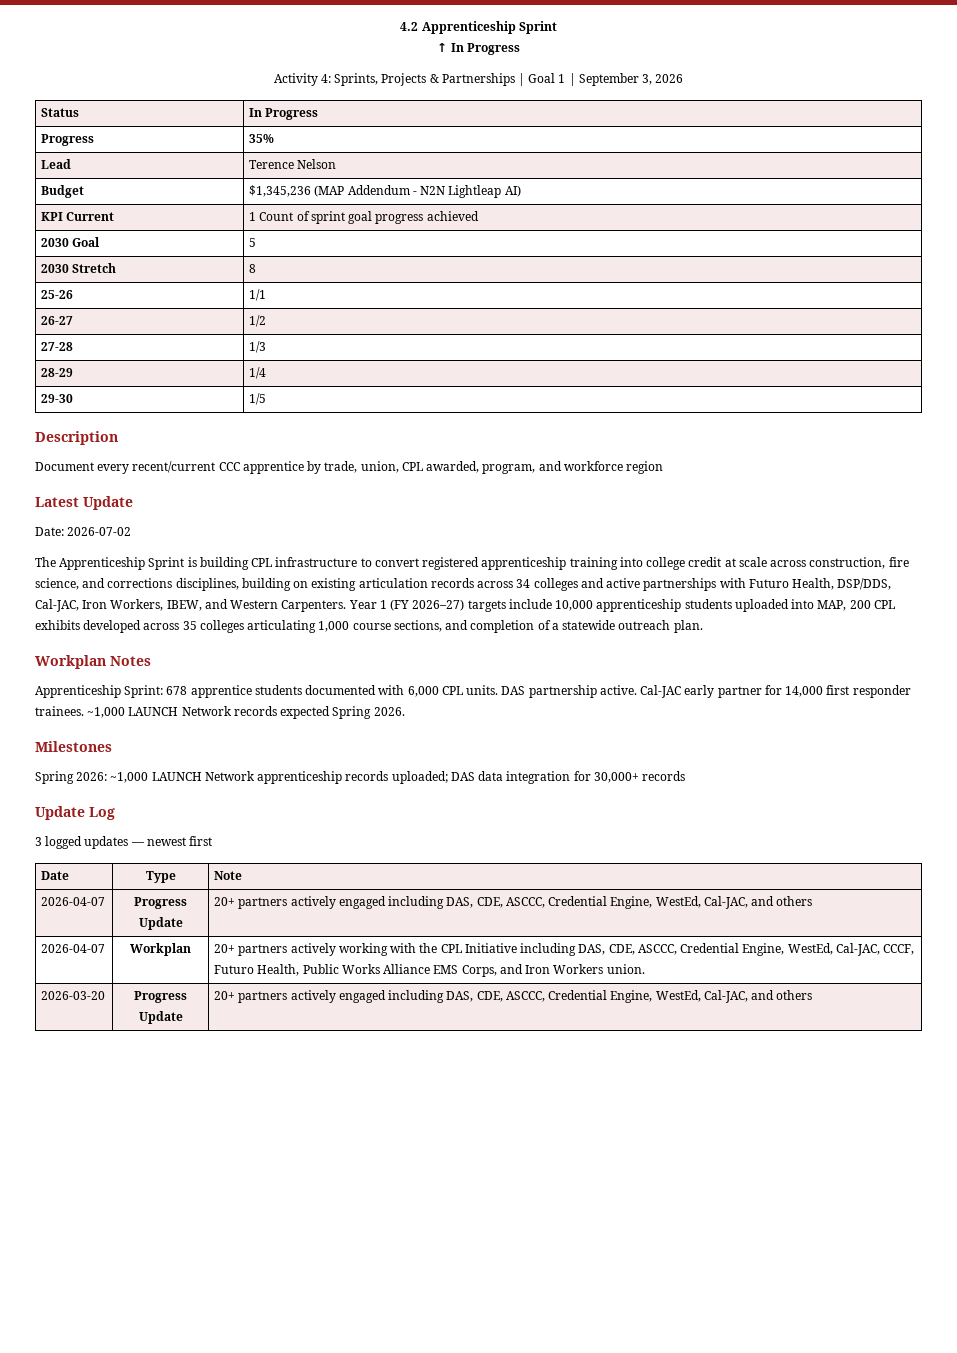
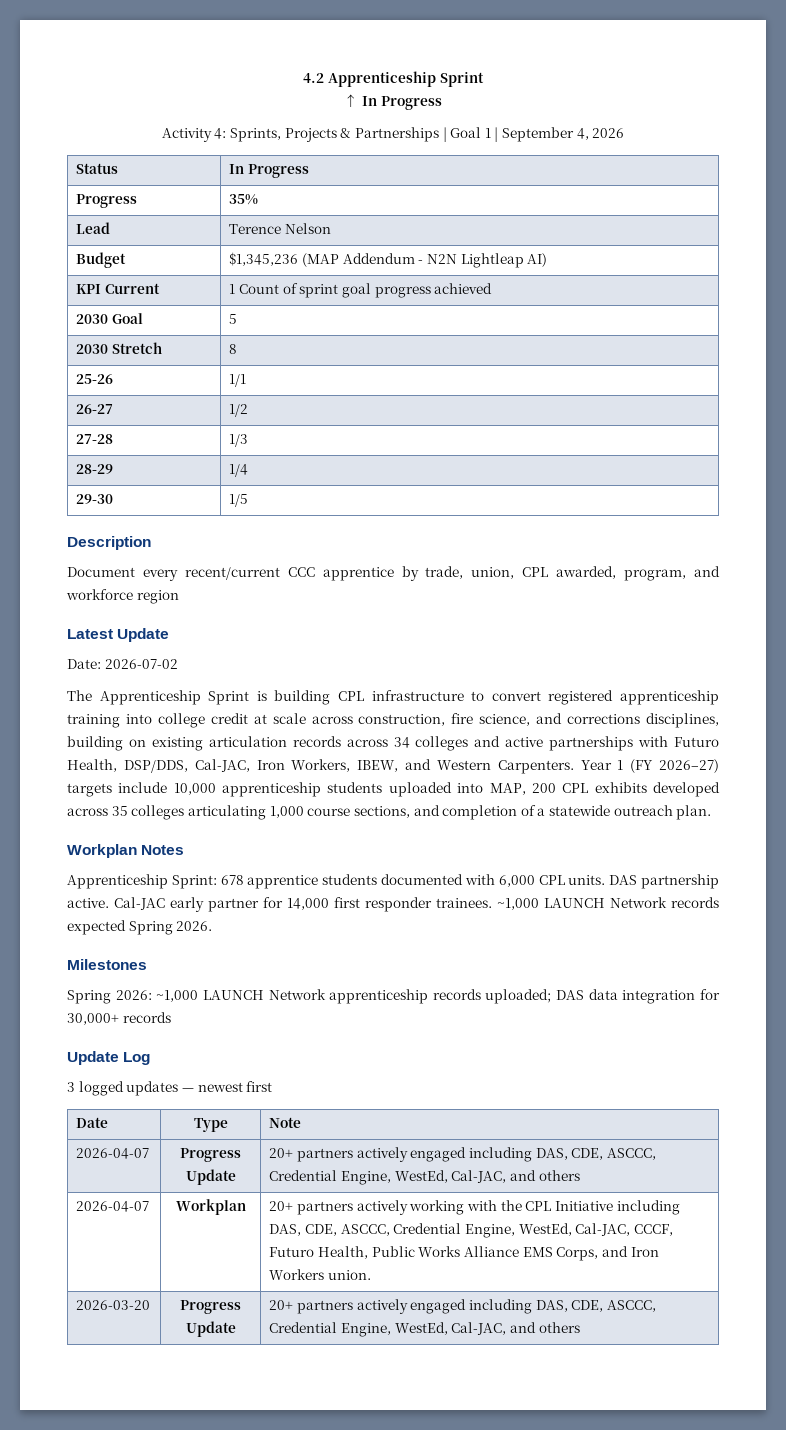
[642,74,653,85] 3, -> [576,128,589,140] 4,

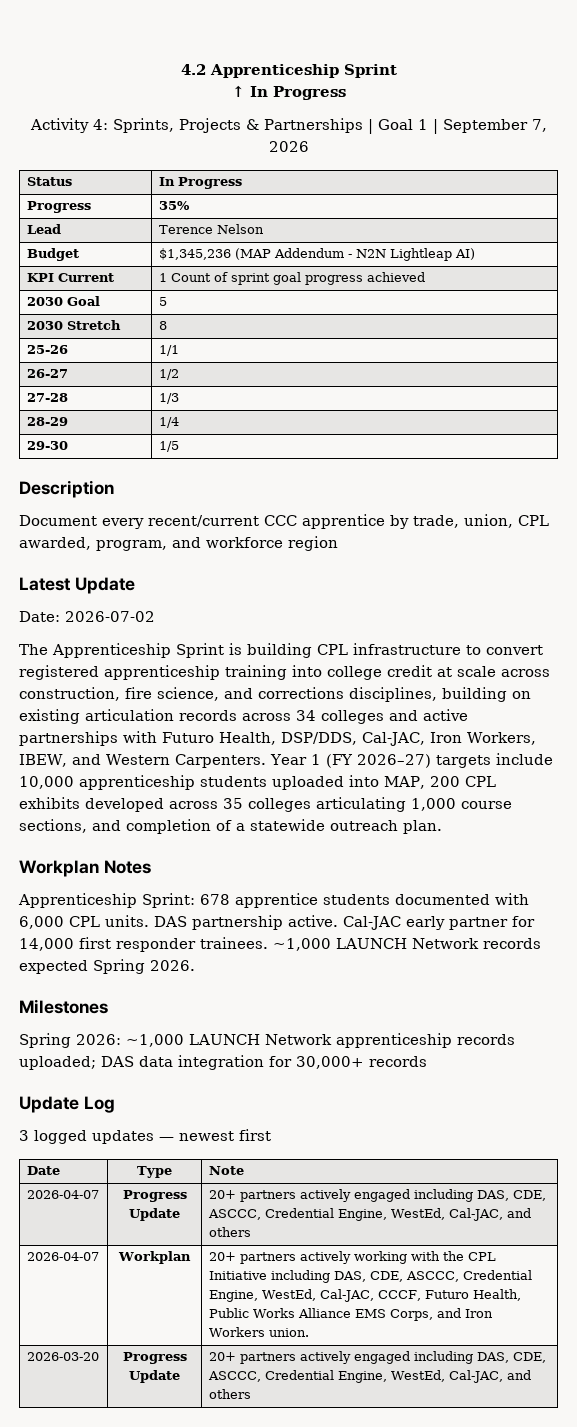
[576,128,589,140] 4, -> [531,119,547,132] 7,

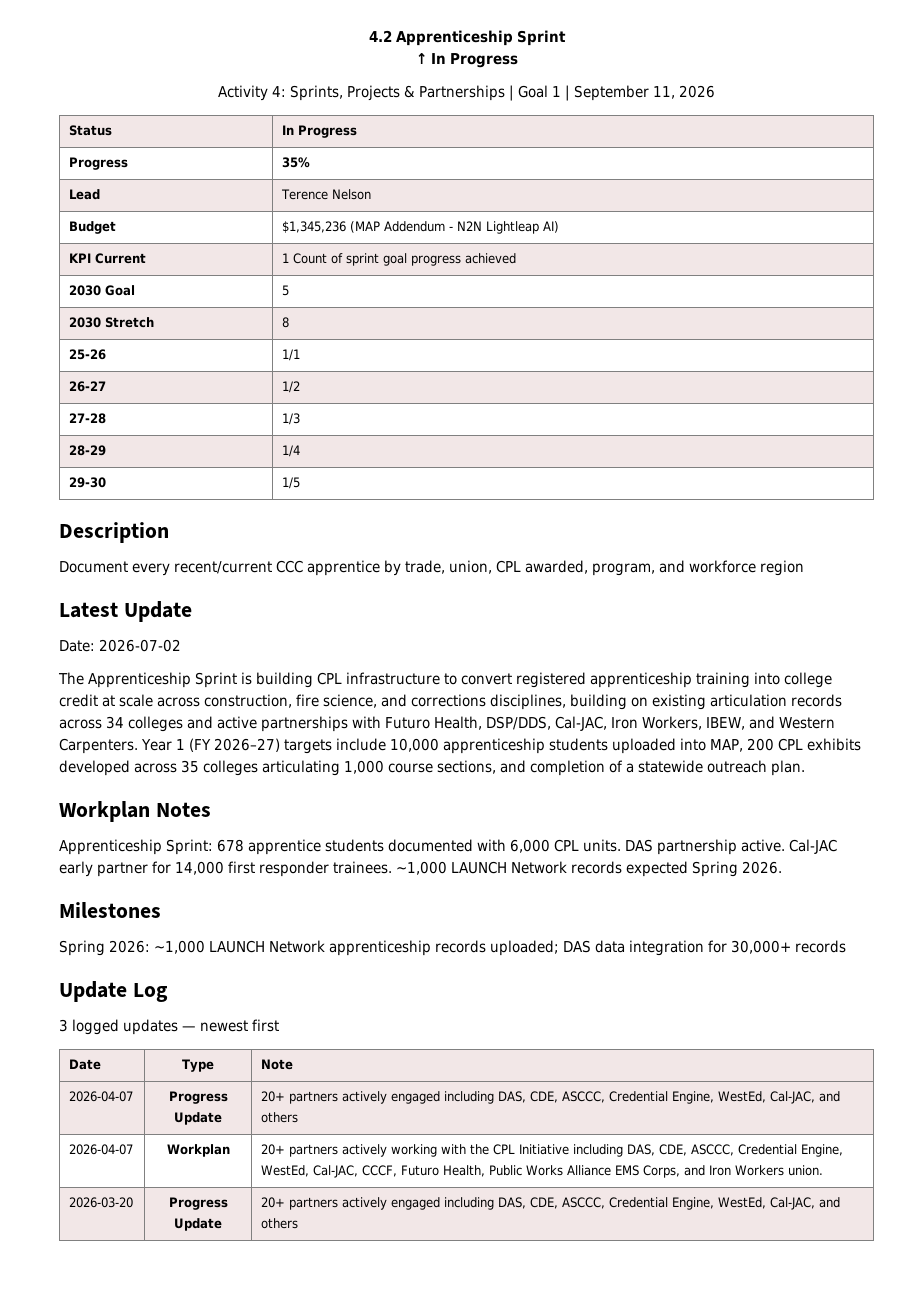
[531,119,547,132] 7, -> [653,86,675,99] 11,

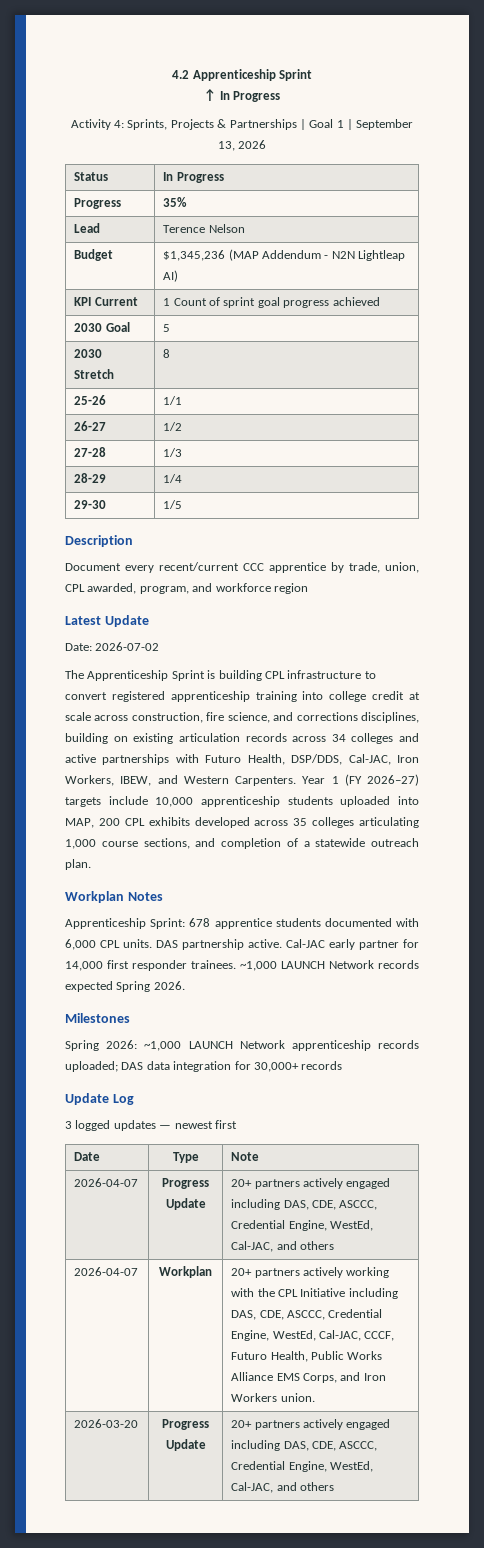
[653,86,675,99] 11, -> [217,141,235,151] 13,

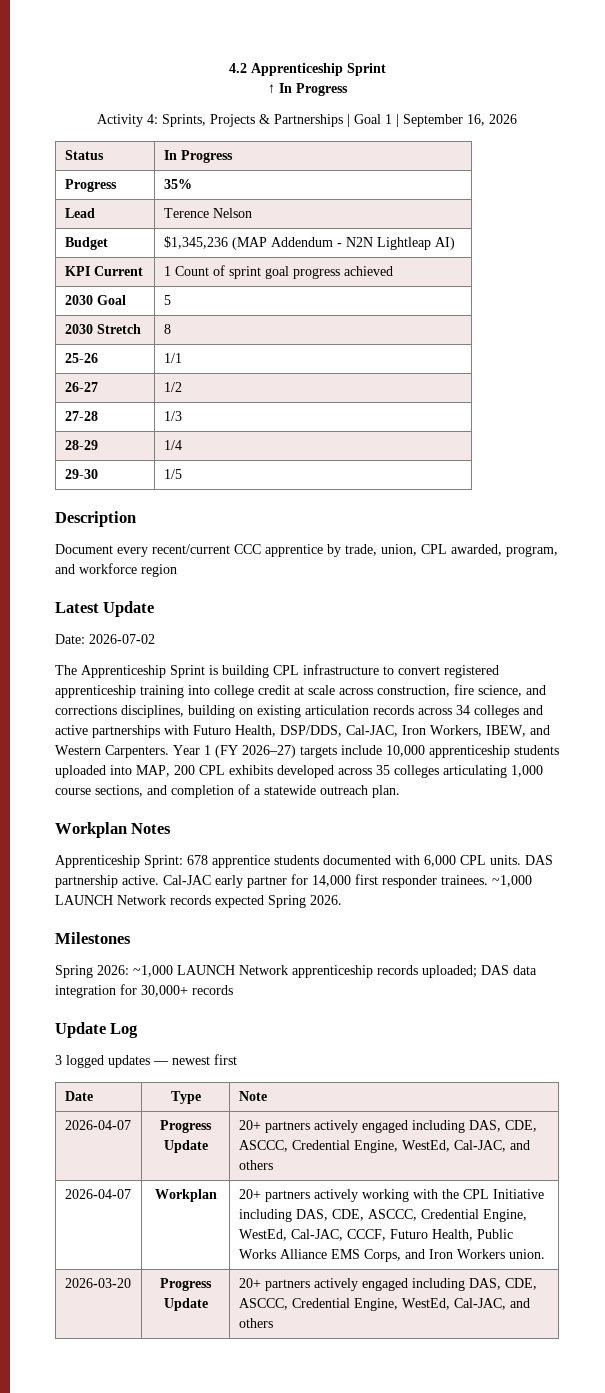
[217,141,235,151] 13, -> [467,114,485,126] 16,

